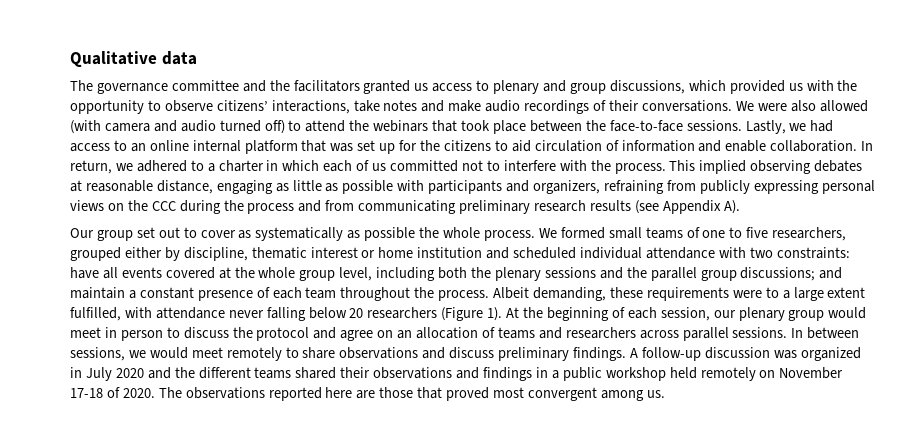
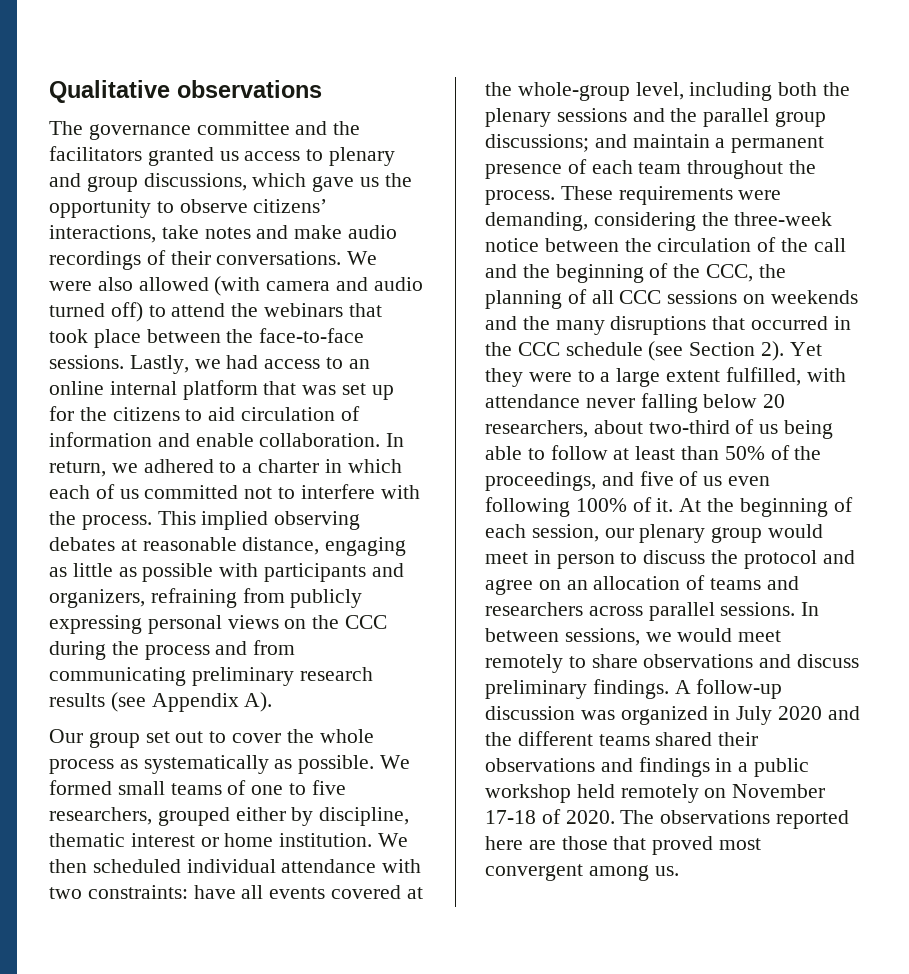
[161,51,197,65] data -> [177,80,322,98] observations
[729,80,834,94] provided us with -> [312,176,380,192] gave us
[238,227,535,241] as systematically as possible the whole process. -> [286,729,374,743] [49,755,375,774] the whole process as systematically as possible.
[417,247,510,259] institution and -> [279,833,409,847] [49,859,87,873] institution. We then
[258,267,336,281] whole group -> [517,82,630,101] whole-group
[139,287,194,299] constant -> [731,136,825,153] permanent
[493,287,729,301] Albeit demanding, these requirements -> [560,186,782,205] [485,212,833,231] [485,237,846,252] [485,263,786,283] [485,289,858,309] [485,316,851,335] [485,341,822,361] [485,368,523,387] These requirements were demanding, considering the three-week notice between the circulation of the call and the beginning of the CCC, the planning of all CCC sessions on weekends and the many disruptions that occurred in the CCC schedule (see Section 2). Yet they
[367,307,503,321] researchers (Figure 1). -> [485,419,834,439] [485,445,822,460] [485,471,771,491] [485,497,674,517] researchers, about two-third of us being able to follow at least than 50% of the proceedings, and five of us even following 100% of it.

